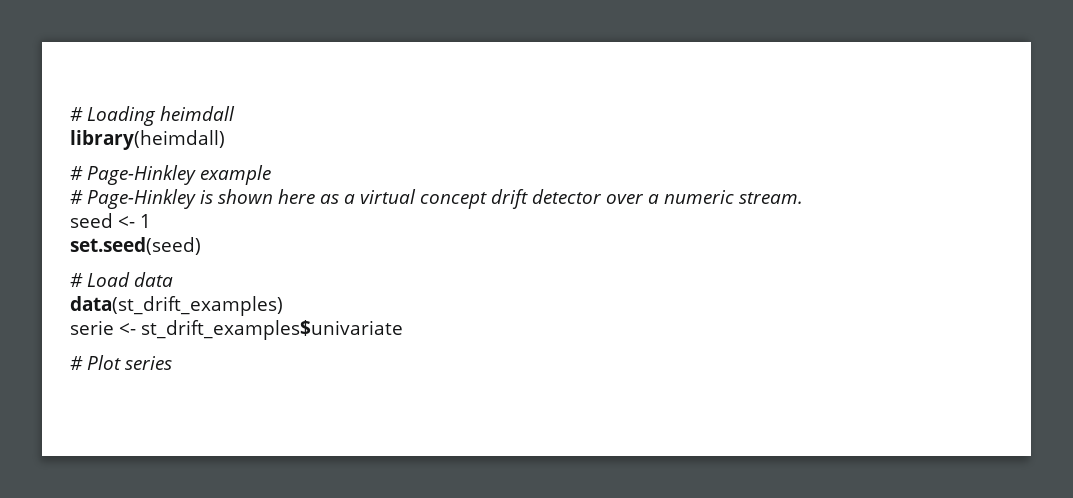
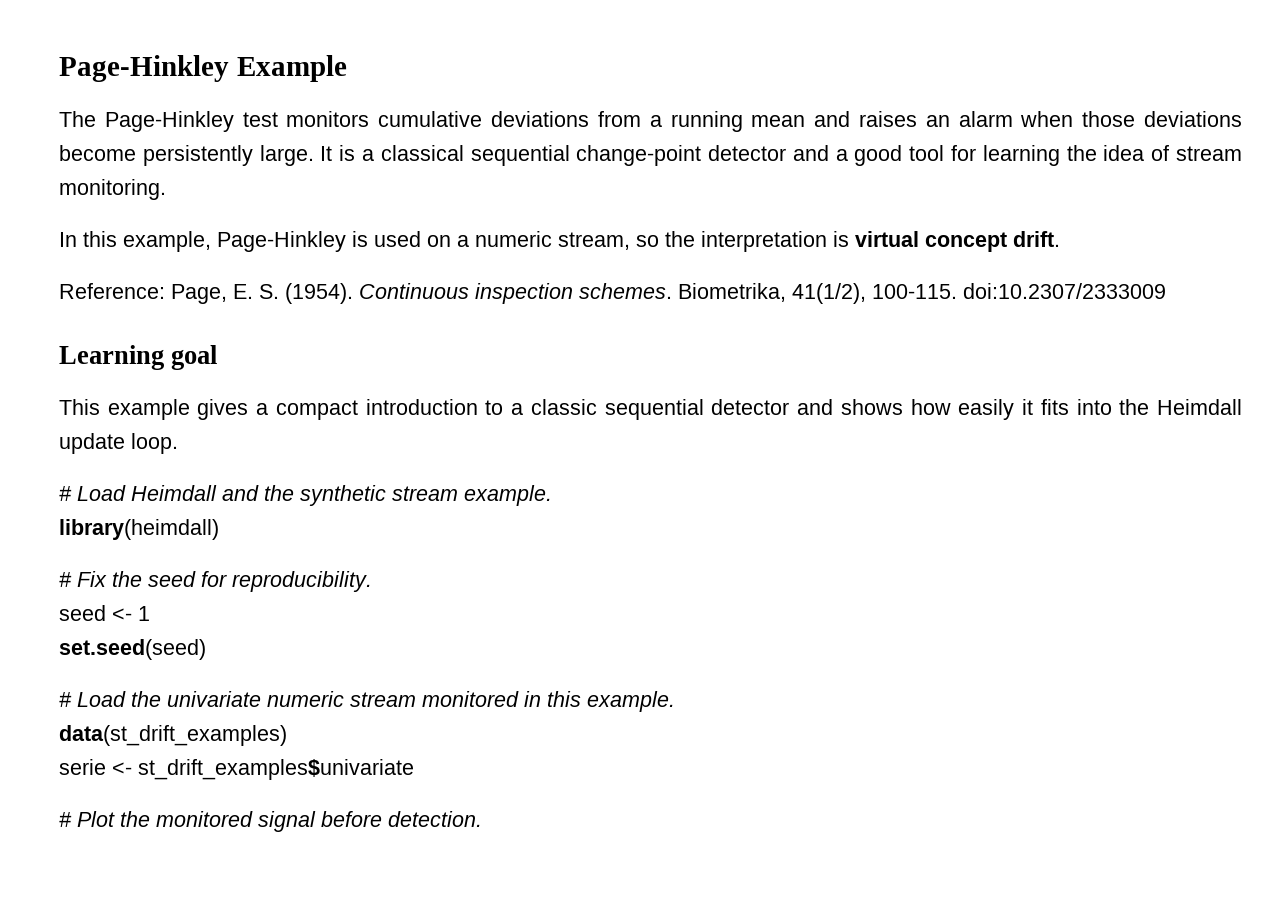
[70,106,235,126] [70,130,225,150] [70,165,271,185] [70,189,803,209] # Loading heimdall // library(heimdall) // # Page-Hinkley example // # Page-Hinkley is shown here as a virtual concept drift detector over a numeric stream. -> [59,55,347,82] [59,111,1242,132] [59,145,1243,166] [59,179,166,200] [59,231,1060,252] [59,283,1166,304] [59,345,218,370] [59,399,1242,420] [59,433,178,454] [59,485,552,506] [59,519,219,540] [59,571,372,592] Page-Hinkley Example // The Page-Hinkley test monitors cumulative deviations from a running mean and raises an alarm when those deviations become persistently large. It is a classical sequential change-point detector and a good tool for learning the idea of stream monitoring. // In this example, Page-Hinkley is used on a numeric stream, so the interpretation is virtual concept drift. // Reference: Page, E. S. (1954). Continuous inspection schemes. Biometrika, 41(1/2), 100-115. doi:10.2307/2333009 // Learning goal // This example gives a compact introduction to a classic sequential detector and shows how easily it fits into the Heimdall update loop. // # Load Heimdall and the synthetic stream example. // library(heimdall) // # Fix the seed for reproducibility.
[134,272,173,287] data -> [131,691,675,712] the univariate numeric stream monitored in this example.
[125,356,172,370] series -> [120,811,482,832] the monitored signal before detection.

